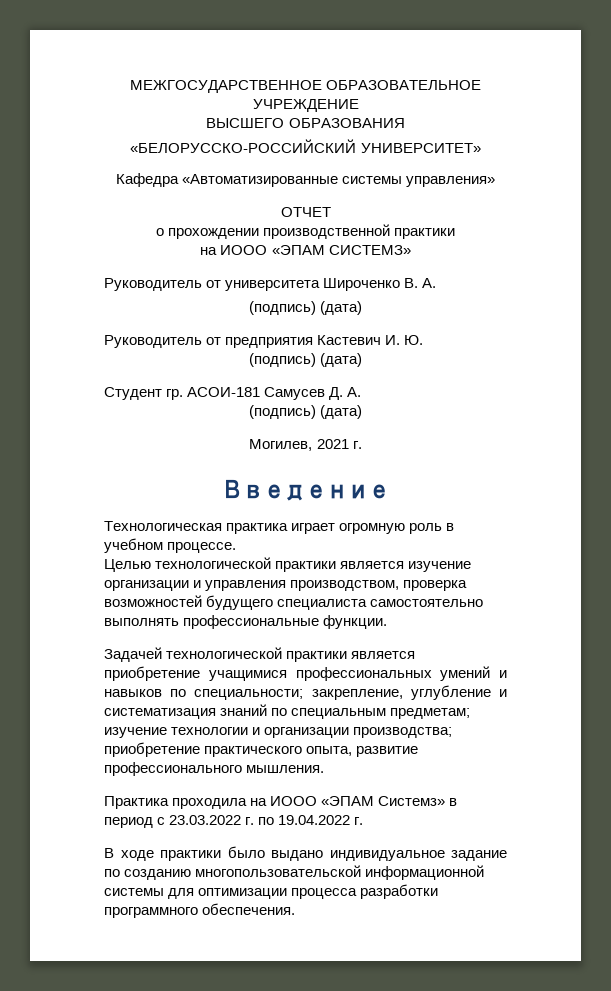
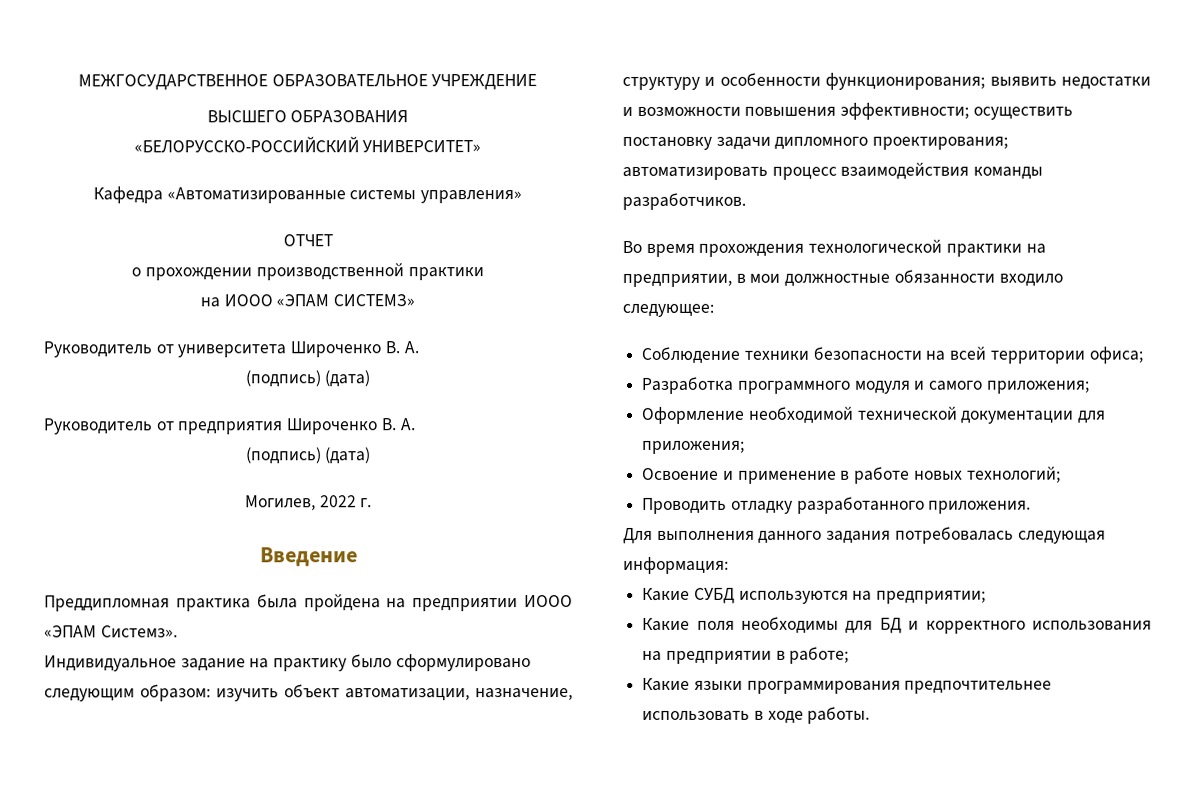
[317,335,424,345] [248,353,363,367] [104,387,344,400] Кастевич И. Ю. // (подпись) (дата) // Студент гр. АСОИ-181 Самусев Д. -> [287,418,397,435] Широченко В.
[316,439,349,449] 2021 -> [319,495,357,508] 2022
[104,521,455,534] [104,538,237,553] [104,557,472,572] [104,580,468,591] [104,595,484,610] [104,615,388,629] [104,647,416,662] [104,666,507,681] [104,685,507,700] [104,704,471,719] [104,727,453,738] [104,742,419,757] [104,762,325,776] [104,796,458,809] [104,815,364,828] [104,846,507,861] [104,865,485,880] [104,884,439,899] [104,903,296,918] Технологическая практика играет огромную роль в учебном процессе. // Целью технологической практики является изучение организации и управления производством, проверка возможностей будущего специалиста самостоятельно выполнять профессиональные функции. // Задачей технологической практики является приобретение учащимися профессиональных умений и навыков по специальности; закрепление, углубление и систематизация знаний по специальным предметам; изучение технологии и организации производства; приобретение практического опыта, развитие профессионального мышления. // Практика проходила на ИООО «ЭПАМ Системз» в период с 23.03.2022 г. по 19.04.2022 г. // В ходе практики было выдано индивидуальное задание по созданию многопользовательской информационной системы для оптимизации процесса разработки программного обеспечения. -> [44,594,573,612] [44,625,178,638] [44,654,531,672] [44,684,573,702] [622,72,1151,90] [622,102,1073,120] [622,136,1009,150] [622,162,1044,180] [622,192,746,210] [622,239,1046,257] [622,269,1063,287] [622,303,714,317] [641,346,1143,364] [641,376,1089,394] [642,406,1107,424] [642,440,746,454] [642,466,1061,484] [642,496,1032,514] [623,526,1106,544] [623,556,729,574] [642,587,987,604] [642,616,1152,634] [642,646,850,664] [642,677,1053,694] [642,706,871,724] Преддипломная практика была пройдена на предприятии ИООО «ЭПАМ Системз». // Индивидуальное задание на практику было сформулировано следующим образом: изучить объект автоматизации, назначение, структуру и особенности функционирования; выявить недостатки и возможности повышения эффективности; осуществить постановку задачи дипломного проектирования; автоматизировать процесс взаимодействия команды разработчиков. // Во время прохождения технологической практики на предприятии, в мои должностные обязанности входило следующее: // Соблюдение техники безопасности на всей территории офиса; // Разработка программного модуля и самого приложения; // Оформление необходимой технической документации для приложения; // Освоение и применение в работе новых технологий; // Проводить отладку разработанного приложения. // Для выполнения данного задания потребовалась следующая информация: // Какие СУБД используются на предприятии; // Какие поля необходимы для БД и корректного использования на предприятии в работе; // Какие языки программирования предпочтительнее использовать в ходе работы.

